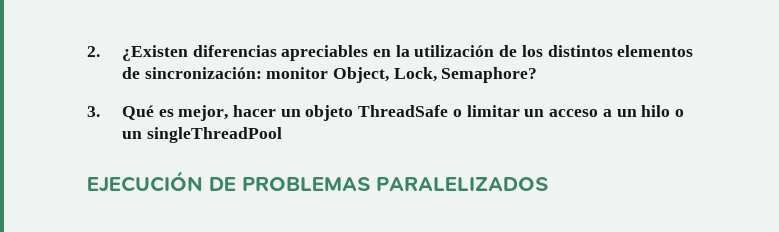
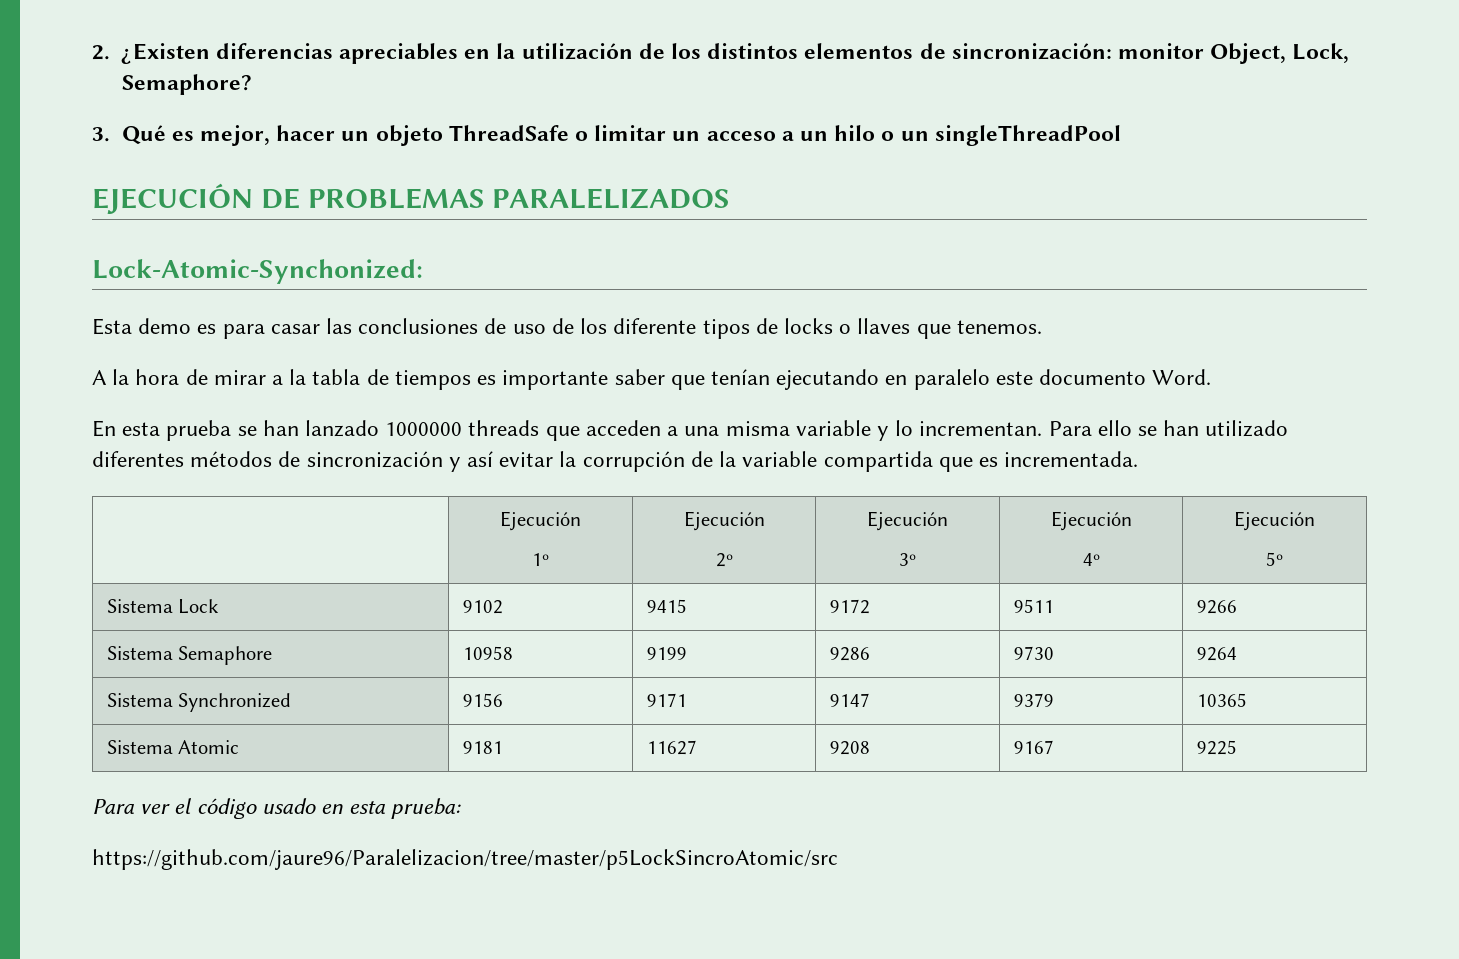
(548, 184) none -> [92,259,423,284] [92,318,1042,339] [92,369,1212,390] [92,420,1289,441] [92,451,1139,472] [500,511,581,531] [532,553,549,566] [683,511,765,531] [715,553,733,567] [867,511,948,531] [899,553,916,566] [1050,511,1132,531] [1082,553,1100,566] [1233,511,1315,531] [1265,552,1283,566] [106,599,220,614] [462,600,503,614] [646,599,687,613] [829,599,870,614] [1013,599,1054,613] [1196,600,1237,614] [106,646,273,665] [462,646,513,660] [646,647,687,660] [829,647,870,661] [1013,646,1054,660] [1196,647,1237,661] [106,693,292,712] [462,693,503,707] [646,693,687,707] [829,693,870,707] [1013,693,1054,707] [1196,693,1247,707] [106,740,240,754] [462,741,503,754] [646,740,697,755] [829,741,870,755] [1013,740,1054,754] [1196,740,1237,755] [92,798,462,819] [92,849,838,870] // Lock-Atomic-Synchonized: // Esta demo es para casar las conclusiones de uso de los diferente tipos de locks o llaves que tenemos. // A la hora de mirar a la tabla de tiempos es importante saber que tenían ejecutando en paralelo este documento Word. // En esta prueba se han lanzado 1000000 threads que acceden a una misma variable y lo incrementan. Para ello se han utilizado diferentes métodos de sincronización y así evitar la corrupción de la variable compartida que es incrementada. // | Ejecución // 1º | Ejecución // 2º | Ejecución // 3º | Ejecución // 4º | Ejecución // 5º // Sistema Lock | 9102 | 9415 | 9172 | 9511 | 9266 // Sistema Semaphore | 10958 | 9199 | 9286 | 9730 | 9264 // Sistema Synchronized | 9156 | 9171 | 9147 | 9379 | 10365 // Sistema Atomic | 9181 | 11627 | 9208 | 9167 | 9225 // Para ver el código usado en esta prueba: // https://github.com/jaure96/Paralelizacion/tree/master/p5LockSincroAtomic/src

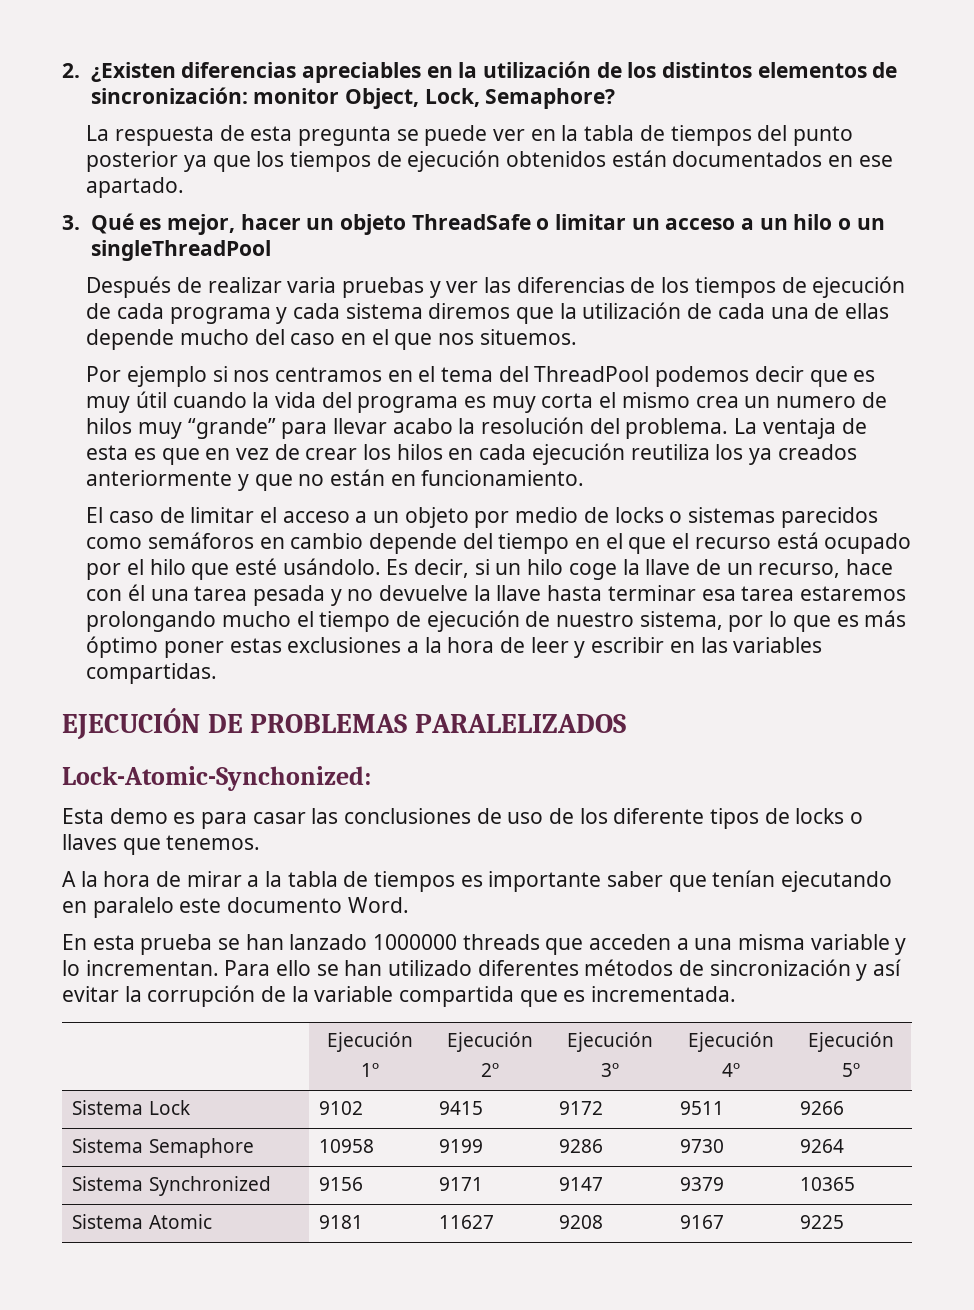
(252, 84) none -> [86,125,853,146] [86,150,893,172] [86,177,185,198] // La respuesta de esta pregunta se puede ver en la tabla de tiempos del punto posterior ya que los tiempos de ejecución obtenidos están documentados en ese apartado.
(1121, 135) none -> [86,276,906,298] [86,302,889,324] [86,329,577,350] [86,366,876,387] [86,391,887,413] [86,417,867,439] [86,443,857,465] [86,469,585,491] [86,507,878,528] [86,532,912,554] [86,558,893,580] [86,584,906,606] [86,610,907,632] [86,636,823,658] [86,663,218,684] // Después de realizar varia pruebas y ver las diferencias de los tiempos de ejecución de cada programa y cada sistema diremos que la utilización de cada una de ellas depende mucho del caso en el que nos situemos. // Por ejemplo si nos centramos en el tema del ThreadPool podemos decir que es muy útil cuando la vida del programa es muy corta el mismo crea un numero de hilos muy “grande” para llevar acabo la resolución del problema. La ventaja de esta es que en vez de crear los hilos en cada ejecución reutiliza los ya creados anteriormente y que no están en funcionamiento. // El caso de limitar el acceso a un objeto por medio de locks o sistemas parecidos como semáforos en cambio depende del tiempo en el que el recurso está ocupado por el hilo que esté usándolo. Es decir, si un hilo coge la llave de un recurso, hace con él una tarea pesada y no devuelve la llave hasta terminar esa tarea estaremos prolongando mucho el tiempo de ejecución de nuestro sistema, por lo que es más óptimo poner estas exclusiones a la hora de leer y escribir en las variables compartidas.
[92,798,462,819] [92,849,838,870] // Para ver el código usado en esta prueba: // https://github.com/jaure96/Paralelizacion/tree/master/p5LockSincroAtomic/src -> (845, 1222) none

